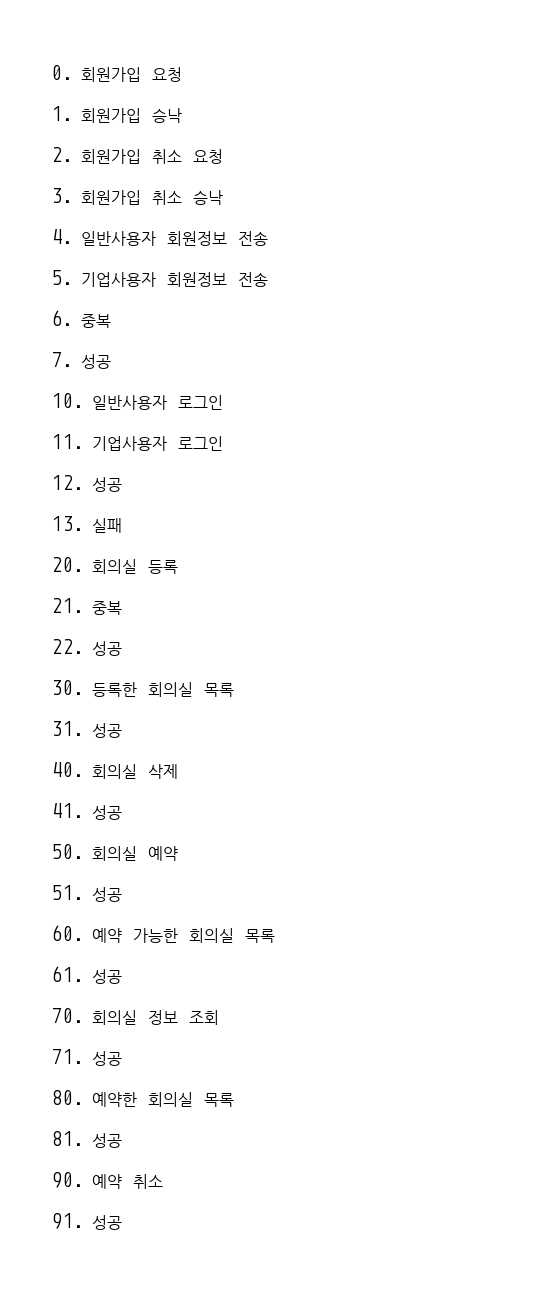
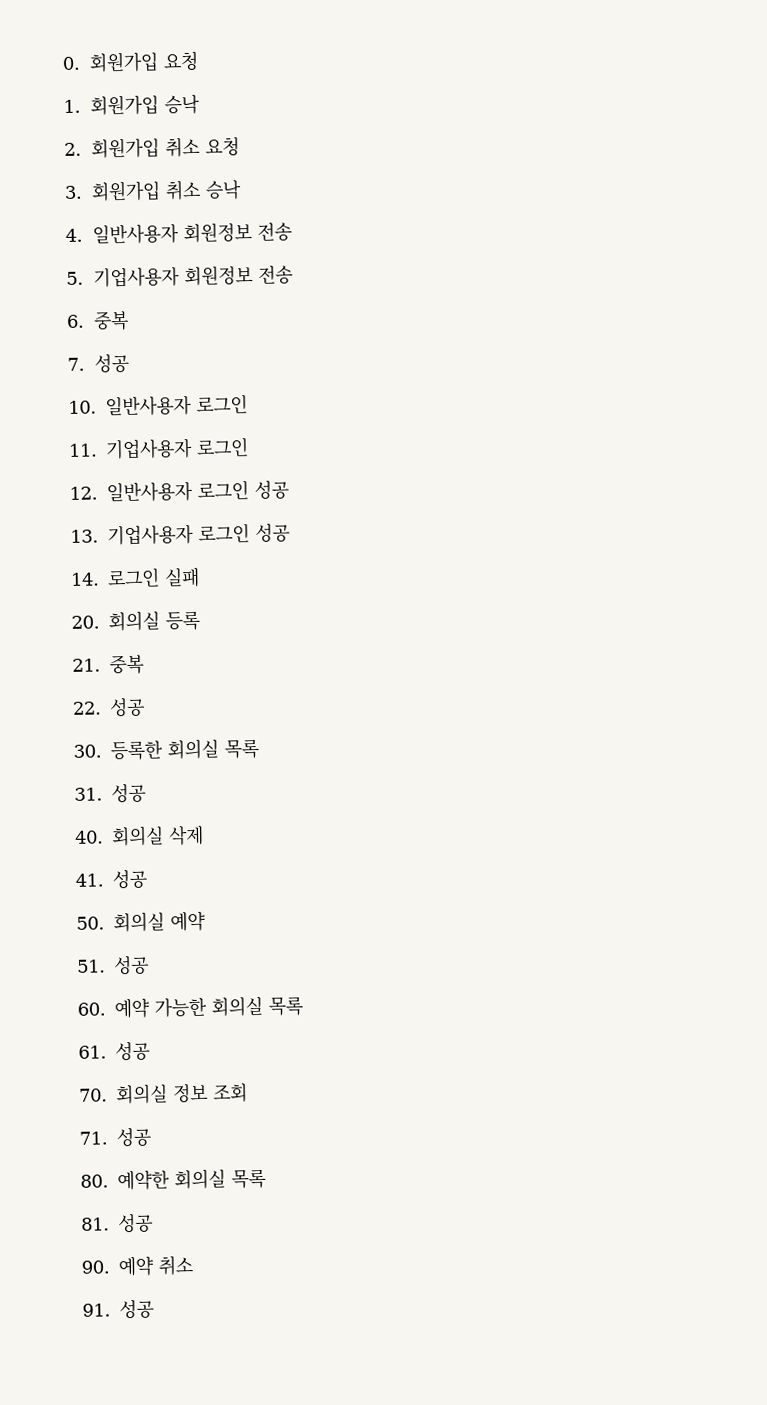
(84, 482) none -> [106,480,250,503] 일반사용자 로그인
(84, 523) none -> [107,523,291,546] [70,567,161,588] 기업사용자 로그인 성공 // 14. 로그인

